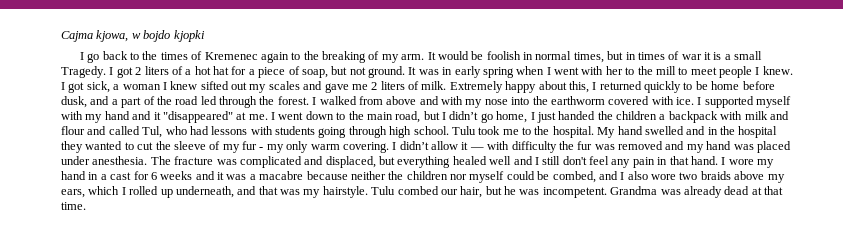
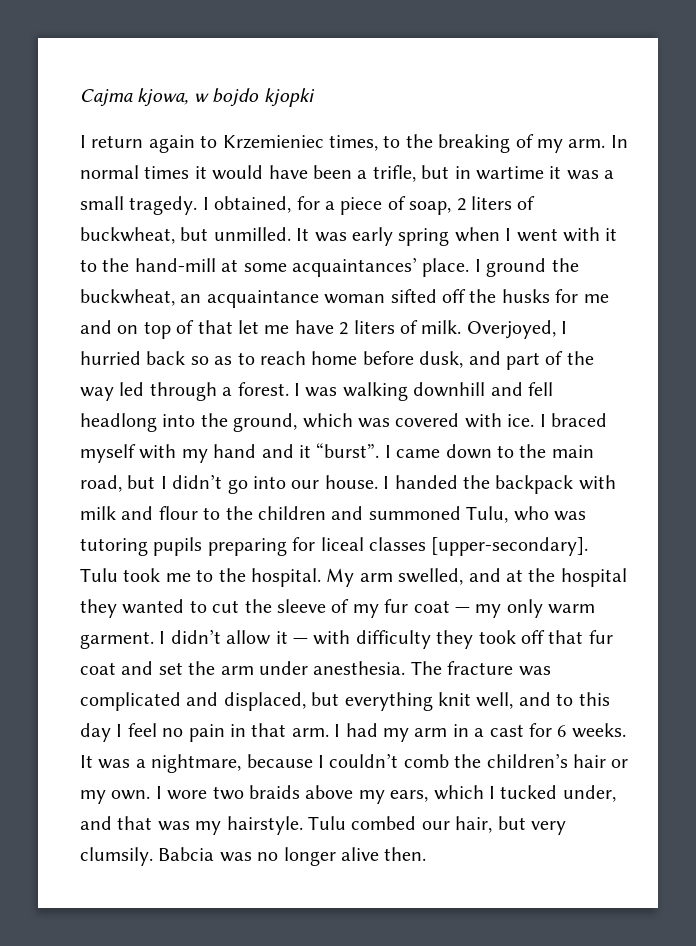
[87,51,289,63] go back to the times of Kremenec again -> [91,135,378,153] return again to Krzemieniec times,
[427,51,763,63] [61,66,229,78] It would be foolish in normal times, but in times of war it is a small Tragedy. I got 2 liters of a hot hat -> [610,135,628,148] [80,165,615,182] [80,196,292,215] In normal times it would have been a trifle, but in wartime it was a small tragedy. I obtained,
[331,66,453,78] but not ground. It was in -> [456,196,536,211] [80,227,347,244] 2 liters of buckwheat, but unmilled. It was
[605,66,793,78] [61,81,708,93] her to the mill to meet people I knew. I got sick, a woman I knew sifted out my scales and gave me 2 liters of milk. Extremely happy about this, I returned quickly to be -> [605,228,618,241] [80,257,579,277] [80,289,609,308] [80,320,568,339] [80,351,306,365] it to the hand-mill at some acquaintances’ place. I ground the buckwheat, an acquaintance woman sifted off the husks for me and on top of that let me have 2 liters of milk. Overjoyed, I hurried back so as to reach
[111,99,118,105] a -> (501, 358) none
[175,96,199,105] road -> [80,387,114,401] way
[259,96,275,105] the -> [222,387,233,396] a
[319,96,605,108] walked from above and with my nose into the earthworm -> [305,382,553,401] [80,413,390,432] was walking downhill and fell headlong into the ground, which was
[704,96,754,108] supported -> [550,413,607,427] braced
[162,111,304,123] "disappeared" at me. I went -> [316,443,441,458] “burst”. I came
[496,111,666,123] home, I just handed the children a -> [253,475,490,489] into our house. I handed the
[87,126,449,138] and called Tul, who had lessons with students going through high school. -> [203,506,586,523] [80,537,589,556] to the children and summoned Tulu, who was tutoring pupils preparing for liceal classes [upper-secondary].
[617,126,718,135] hand swelled and in -> [359,568,523,585] arm swelled, and at
[259,147,264,150] - -> [413,600,470,613] coat —
[342,142,389,153] covering. -> [80,631,154,649] garment.
[558,141,791,153] the fur was removed and my hand was placed -> [436,630,613,649] [80,661,254,675] they took off that fur coat and set the arm
[452,156,774,168] [61,171,86,180] healed well and I still don't feel any pain in that hand. I wore my hand -> [438,692,610,709] [80,723,448,742] knit well, and to this day I feel no pain in that arm. I had my arm
[160,171,648,183] weeks and it was a macabre because neither the children nor myself could be combed, and I also -> [571,723,626,738] [80,753,629,773] [80,786,162,804] weeks. It was a nightmare, because I couldn’t comb the children’s hair or my own. I
[129,186,234,198] rolled up underneath, -> [500,785,616,802] tucked under,
[504,186,783,198] [61,202,86,210] he was incompetent. Grandma was already dead at that time. -> [530,821,566,835] [80,847,427,866] very clumsily. Babcia was no longer alive then.

